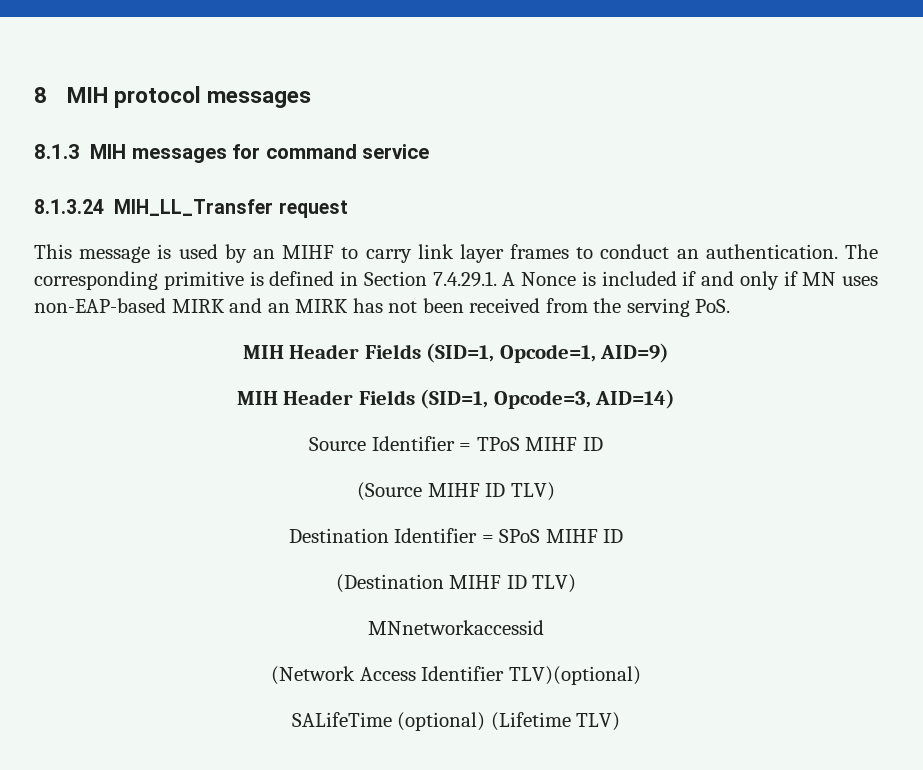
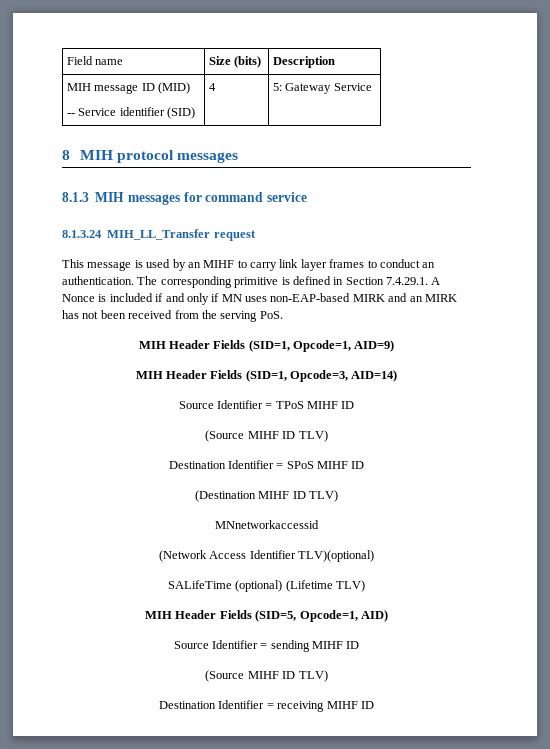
(34, 95) none -> [67,56,124,65] [209,56,262,68] [273,56,336,68] [67,82,191,94] [67,107,196,119] [209,83,217,91] [273,83,372,94] Field name | Size (bits) | Description // MIH message ID (MID) // -- Service identifier (SID) | 4 | 5: Gateway Service //
(621, 721) none -> [145,610,388,622] [173,640,360,652] [205,670,328,682] [159,700,374,712] // MIH Header Fields (SID=5, Opcode=1, AID) // Source Identifier = sending MIHF ID // (Source MIHF ID TLV) // Destination Identifier = receiving MIHF ID

